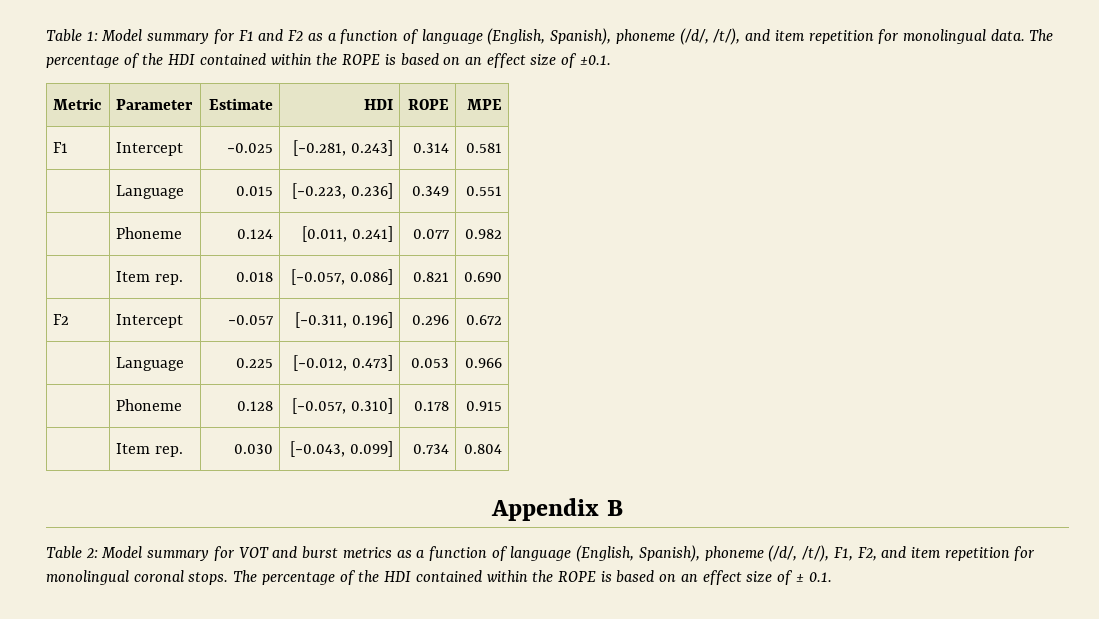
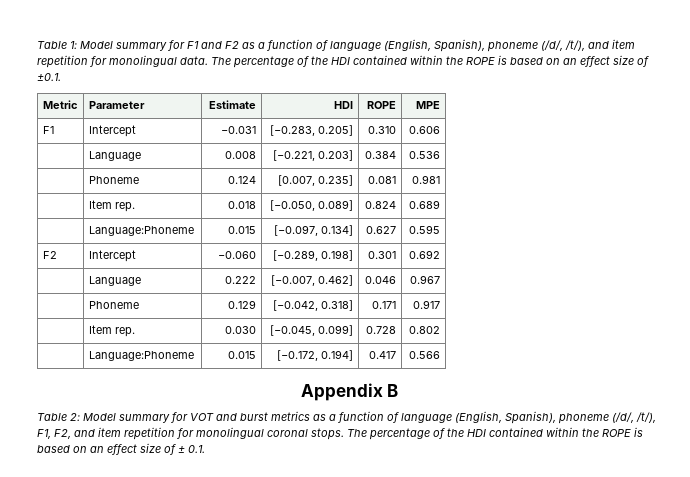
[226,143,273,153] [293,140,393,156] [412,143,449,153] [465,143,502,153] [116,185,185,199] [235,186,273,196] [292,183,393,199] [411,186,449,196] [465,186,502,196] [116,227,183,239] [236,229,273,239] [302,226,393,242] [412,229,450,239] [464,229,502,239] [116,271,183,285] [235,272,273,282] [291,269,393,285] [412,272,449,282] [463,272,502,282] [53,314,70,325] [116,314,184,328] [227,315,274,325] [295,312,393,328] [411,315,449,325] [465,315,502,325] [116,357,185,371] [235,358,273,368] [293,355,393,371] [410,358,449,368] [464,358,502,368] [116,399,183,411] [236,401,273,411] [292,398,393,414] [413,401,449,411] [465,401,502,411] −0.025 | [−0.281, 0.243] | 0.314 | 0.581 // | Language | 0.015 | [−0.223, 0.236] | 0.349 | 0.551 // | Phoneme | 0.124 | [0.011, 0.241] | 0.077 | 0.982 // | Item rep. | 0.018 | [−0.057, 0.086] | 0.821 | 0.690 // F2 | Intercept | −0.057 | [−0.311, 0.196] | 0.296 | 0.672 // | Language | 0.225 | [−0.012, 0.473] | 0.053 | 0.966 // | Phoneme | 0.128 | [−0.057, 0.310] | 0.178 | 0.915 -> [221,126,257,134] [270,125,354,136] [368,126,397,134] [409,126,441,134] [88,151,141,161] [225,151,257,159] [273,150,354,161] [365,151,397,159] [409,151,441,159] [88,176,139,184] [228,176,257,184] [278,175,354,186] [368,176,397,184] [412,175,441,184] [88,200,135,212] [228,201,257,209] [270,200,354,211] [365,201,397,209] [409,200,441,209] [88,226,194,236] [228,226,257,234] [274,225,354,236] [366,226,397,234] [409,225,441,234] [42,251,57,259] [88,250,136,262] [218,251,257,259] [273,250,354,261] [368,251,397,259] [409,250,441,259] [88,276,141,286] [225,276,257,284] [271,275,354,286] [365,276,397,284] [410,275,441,284] [88,301,139,309] [228,300,257,309] [273,300,354,311] [372,301,397,309] [413,300,441,309] −0.031 | [−0.283, 0.205] | 0.310 | 0.606 // | Language | 0.008 | [−0.221, 0.203] | 0.384 | 0.536 // | Phoneme | 0.124 | [0.007, 0.235] | 0.081 | 0.981 // | Item rep. | 0.018 | [−0.050, 0.089] | 0.824 | 0.689 // | Language:Phoneme | 0.015 | [−0.097, 0.134] | 0.627 | 0.595 // F2 | Intercept | −0.060 | [−0.289, 0.198] | 0.301 | 0.692 // | Language | 0.222 | [−0.007, 0.462] | 0.046 | 0.967 // | Phoneme | 0.129 | [−0.042, 0.318] | 0.171 | 0.917
[290,441,346,457] [−0.043, -> [270,325,316,336] [−0.045,
[412,444,449,454] [463,444,502,454] 0.734 | 0.804 -> [366,326,397,334] [409,326,441,334] [88,351,194,361] [228,351,257,359] [277,350,354,361] [369,351,397,359] [409,351,441,359] 0.728 | 0.802 // | Language:Phoneme | 0.015 | [−0.172, 0.194] | 0.417 | 0.566

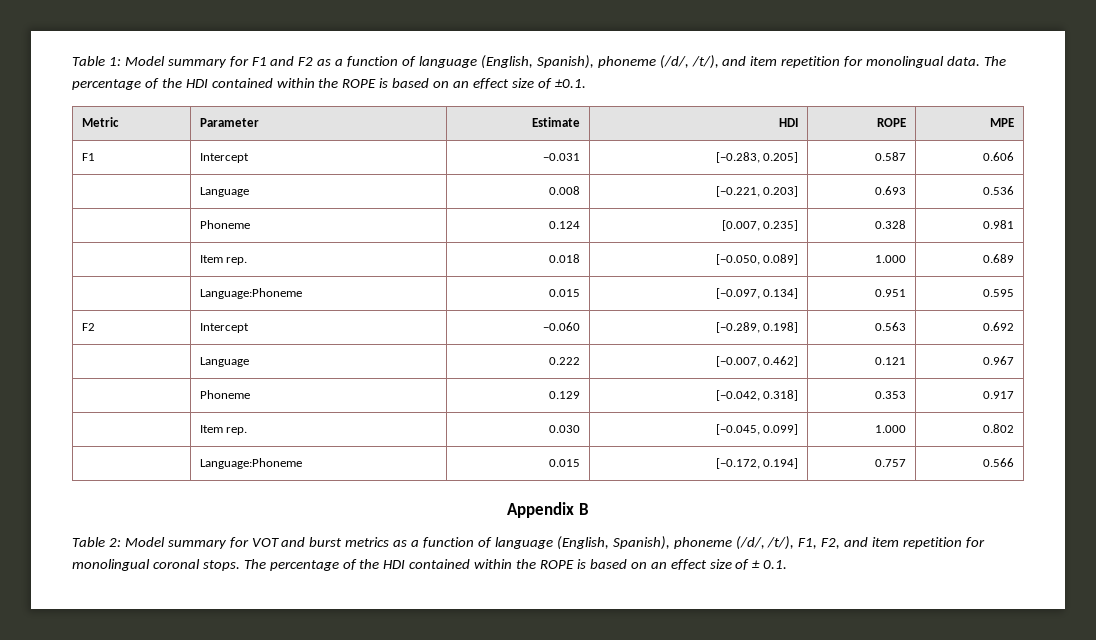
[368,126,397,134] 0.310 -> [875,152,907,161] 0.587
[365,151,397,159] 0.384 -> [875,186,907,195] 0.693
[368,176,397,184] 0.081 -> [875,220,907,229] 0.328
[365,201,397,209] 0.824 -> [875,255,907,263] 1.000
[366,226,397,234] 0.627 -> [875,289,907,297] 0.951
[368,251,397,259] 0.301 -> [875,322,907,331] 0.563
[365,276,397,284] 0.046 -> [875,357,907,365] 0.121
[372,301,397,309] 0.171 -> [875,391,907,399] 0.353
[366,326,397,334] 0.728 -> [875,425,907,433] 1.000
[369,351,397,359] 0.417 -> [875,459,907,467] 0.757

